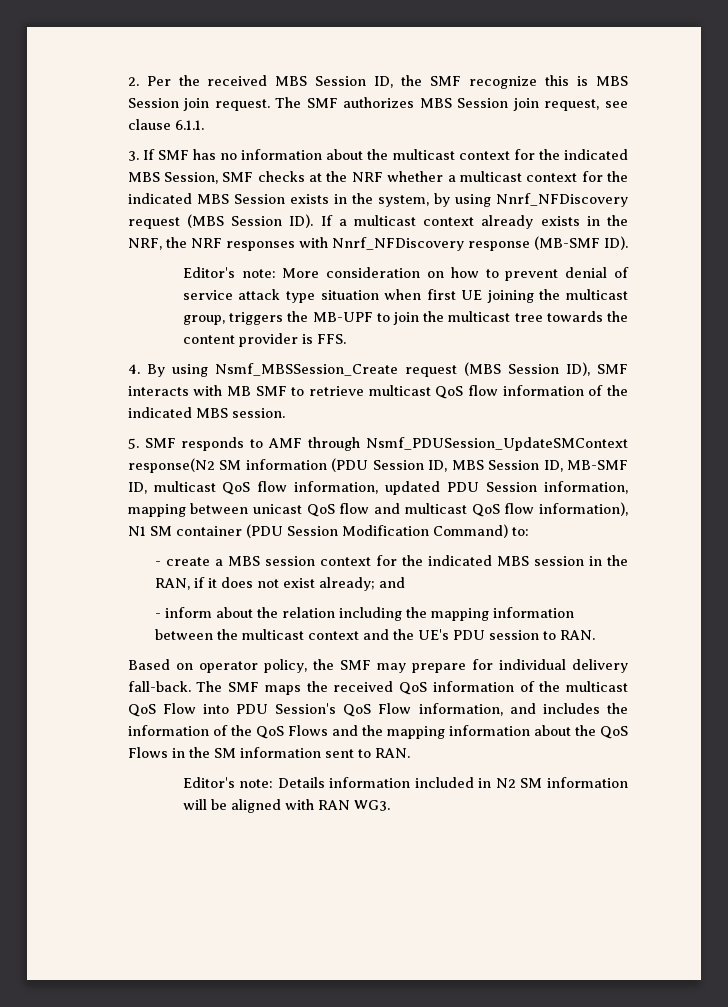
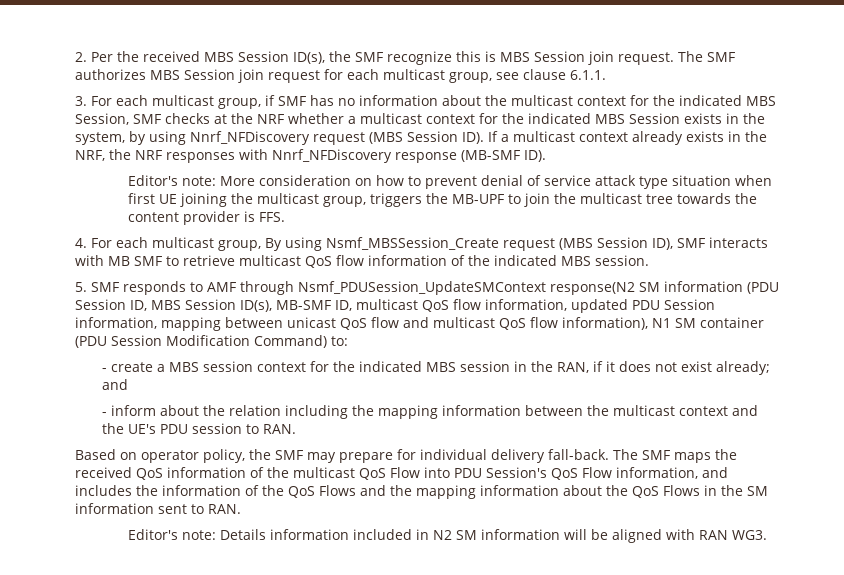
[374,76,394,88] ID, -> [293,52,326,64] ID(s),
[544,99,600,111] request, -> [268,69,493,83] request for each multicast group,
[142,149,155,160] If -> [91,95,276,109] For each multicast group, if
(140, 369) none -> [91,237,262,251] For each multicast group,
[543,460,563,472] ID, -> [240,300,273,312] ID(s),

